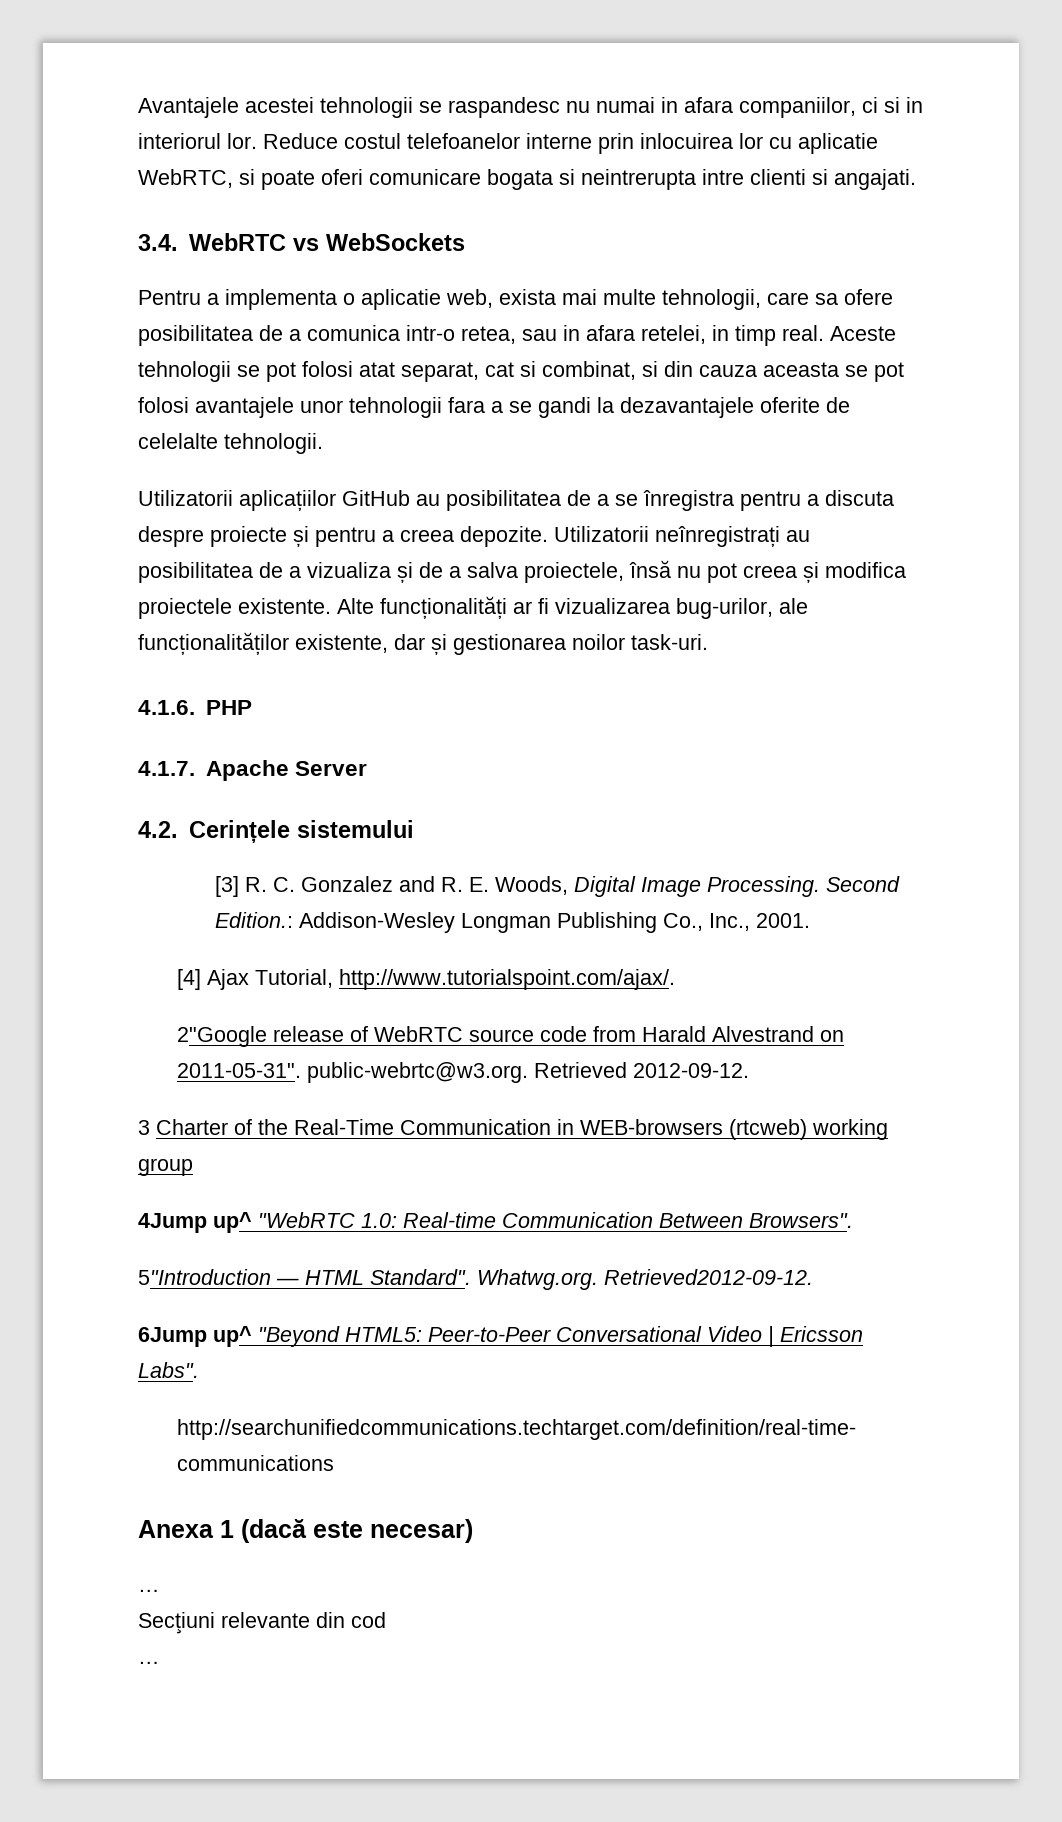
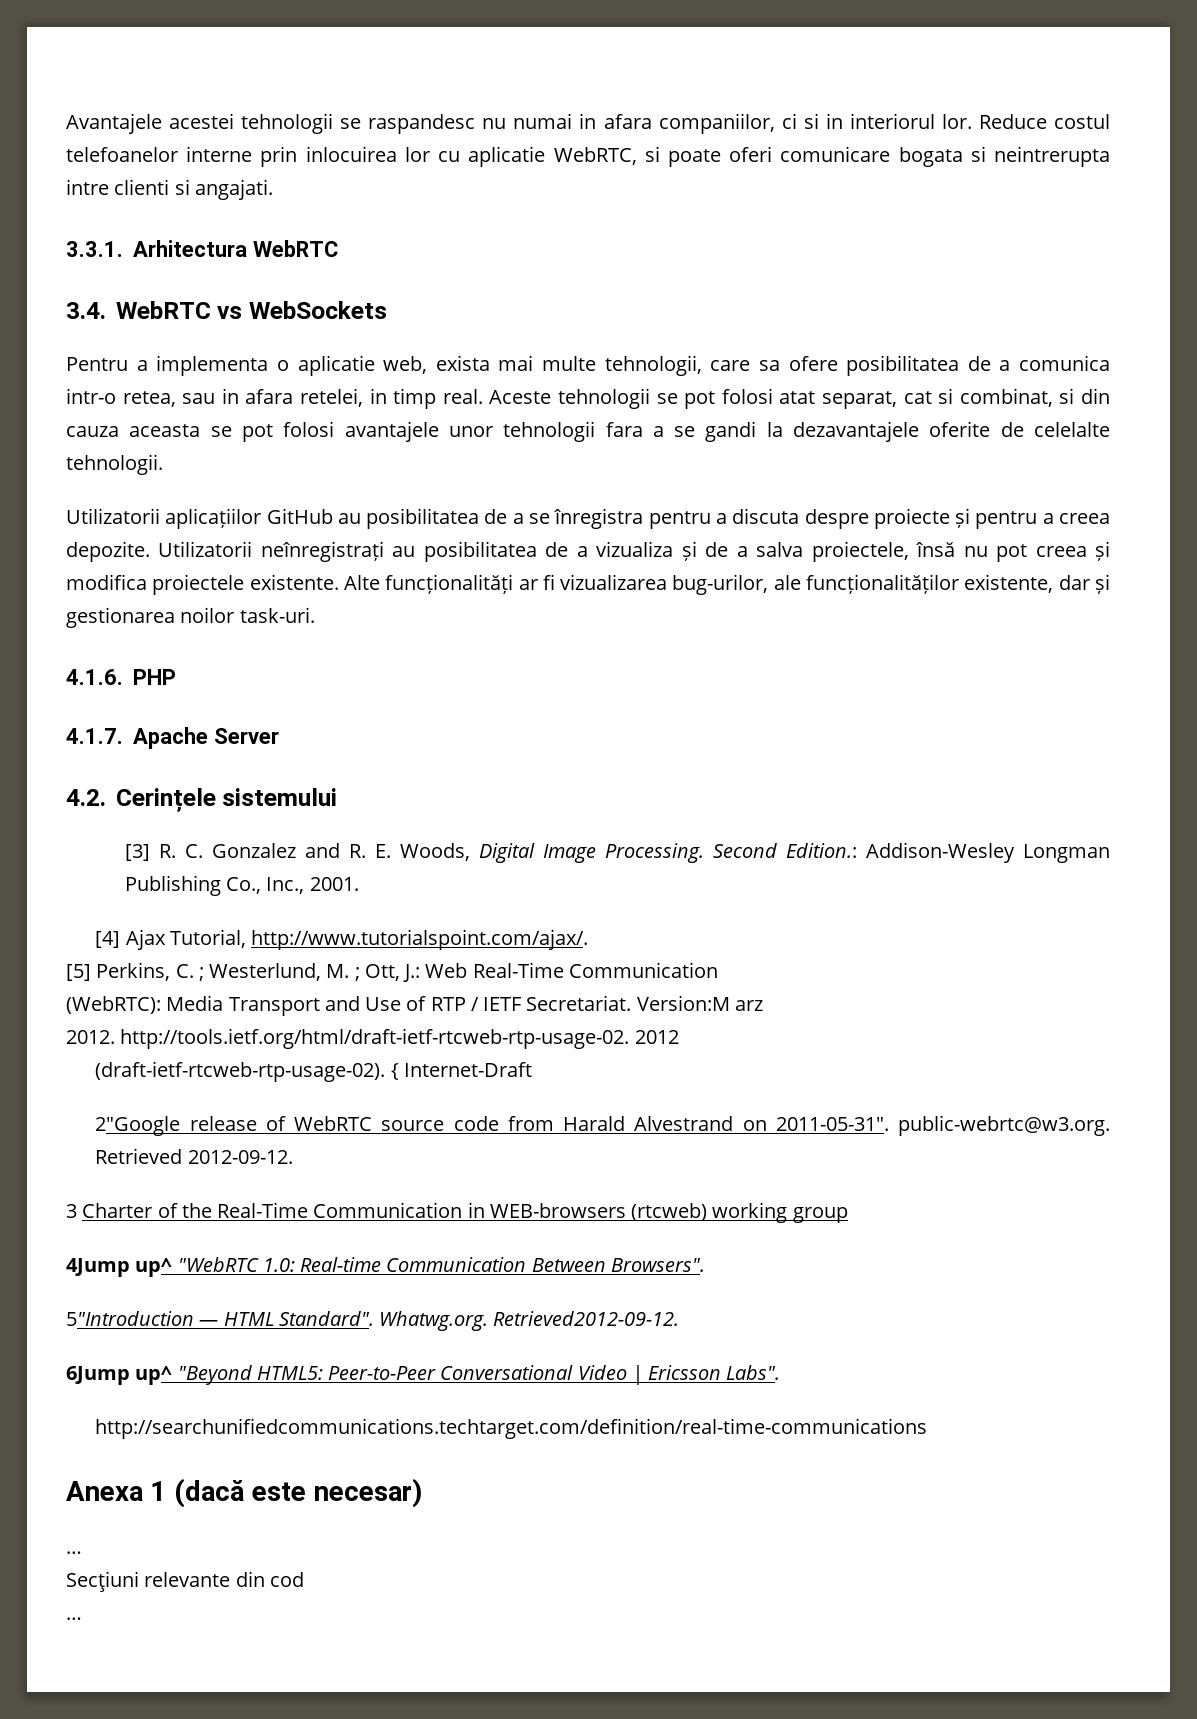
(916, 179) none -> [66,240,338,257] // 3.3.1. Arhitectura WebRTC
(675, 979) none -> [66,962,718,982] [66,995,763,1016] [66,1028,679,1049] [95,1061,532,1082] // [5] Perkins, C. ; Westerlund, M. ; Ott, J.: Web Real-Time Communication // (WebRTC): Media Transport and Use of RTP / IETF Secretariat. Version:M arz // 2012. http://tools.ietf.org/html/draft-ietf-rtcweb-rtp-usage-02. 2012 // (draft-ietf-rtcweb-rtp-usage-02). { Internet-Draft

